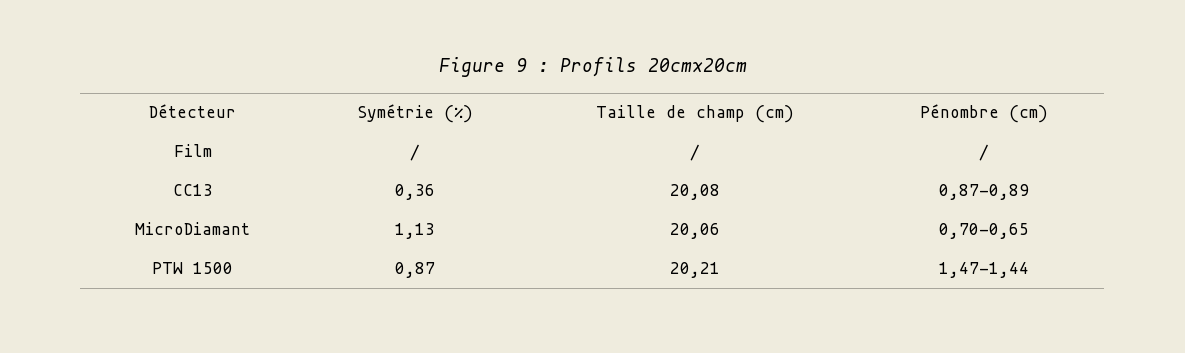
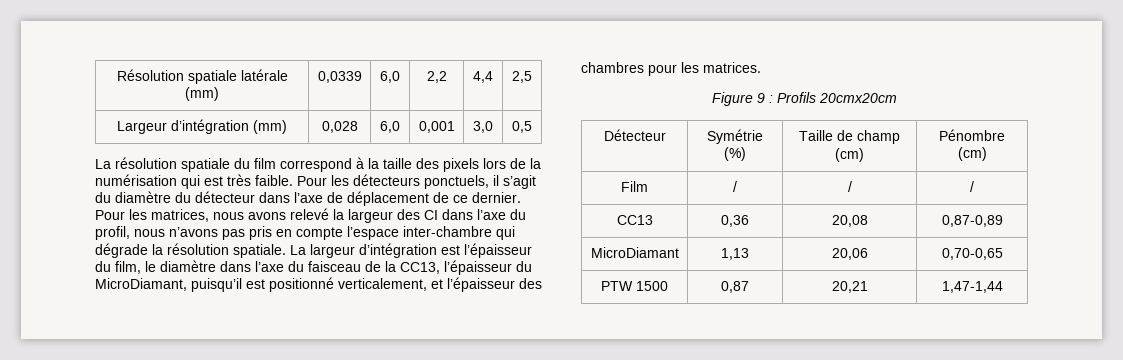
(438, 67) none -> [116,69,288,84] [185,87,219,101] [317,71,362,83] [380,71,400,83] [426,71,447,83] [473,71,493,83] [512,71,532,83] [117,119,287,134] [321,121,358,133] [380,121,400,133] [418,121,455,133] [473,121,493,133] [512,121,532,133] [95,157,541,172] [95,174,536,189] [95,191,521,206] [95,208,526,223] [95,226,515,240] [95,243,532,258] [95,260,532,275] [95,277,542,292] [581,62,761,76] Résolution spatiale latérale (mm) | 0,0339 | 6,0 | 2,2 | 4,4 | 2,5 // Largeur d’intégration (mm) | 0,028 | 6,0 | 0,001 | 3,0 | 0,5 // La résolution spatiale du film correspond à la taille des pixels lors de la numérisation qui est très faible. Pour les détecteurs ponctuels, il s’agit du diamètre du détecteur dans l’axe de déplacement de ce dernier. Pour les matrices, nous avons relevé la largeur des CI dans l’axe du profil, nous n’avons pas pris en compte l’espace inter-chambre qui dégrade la résolution spatiale. La largeur d’intégration est l’épaisseur du film, le diamètre dans l’axe du faisceau de la CC13, l’épaisseur du MicroDiamant, puisqu’il est positionné verticalement, et l’épaisseur des chambres pour les matrices. //

